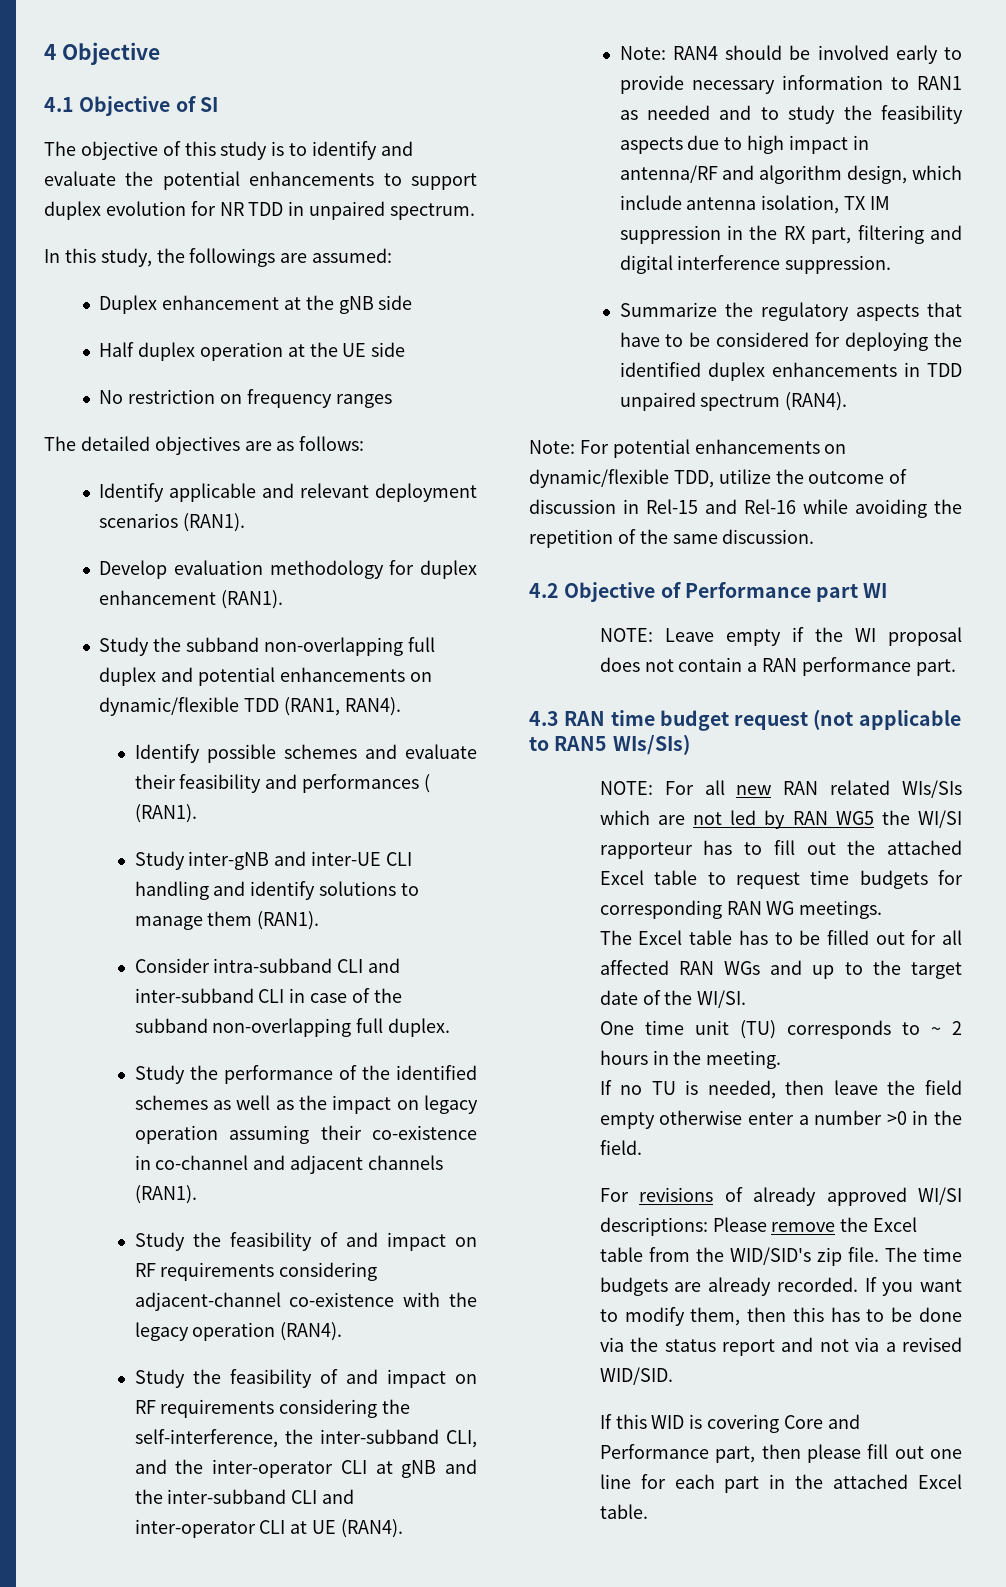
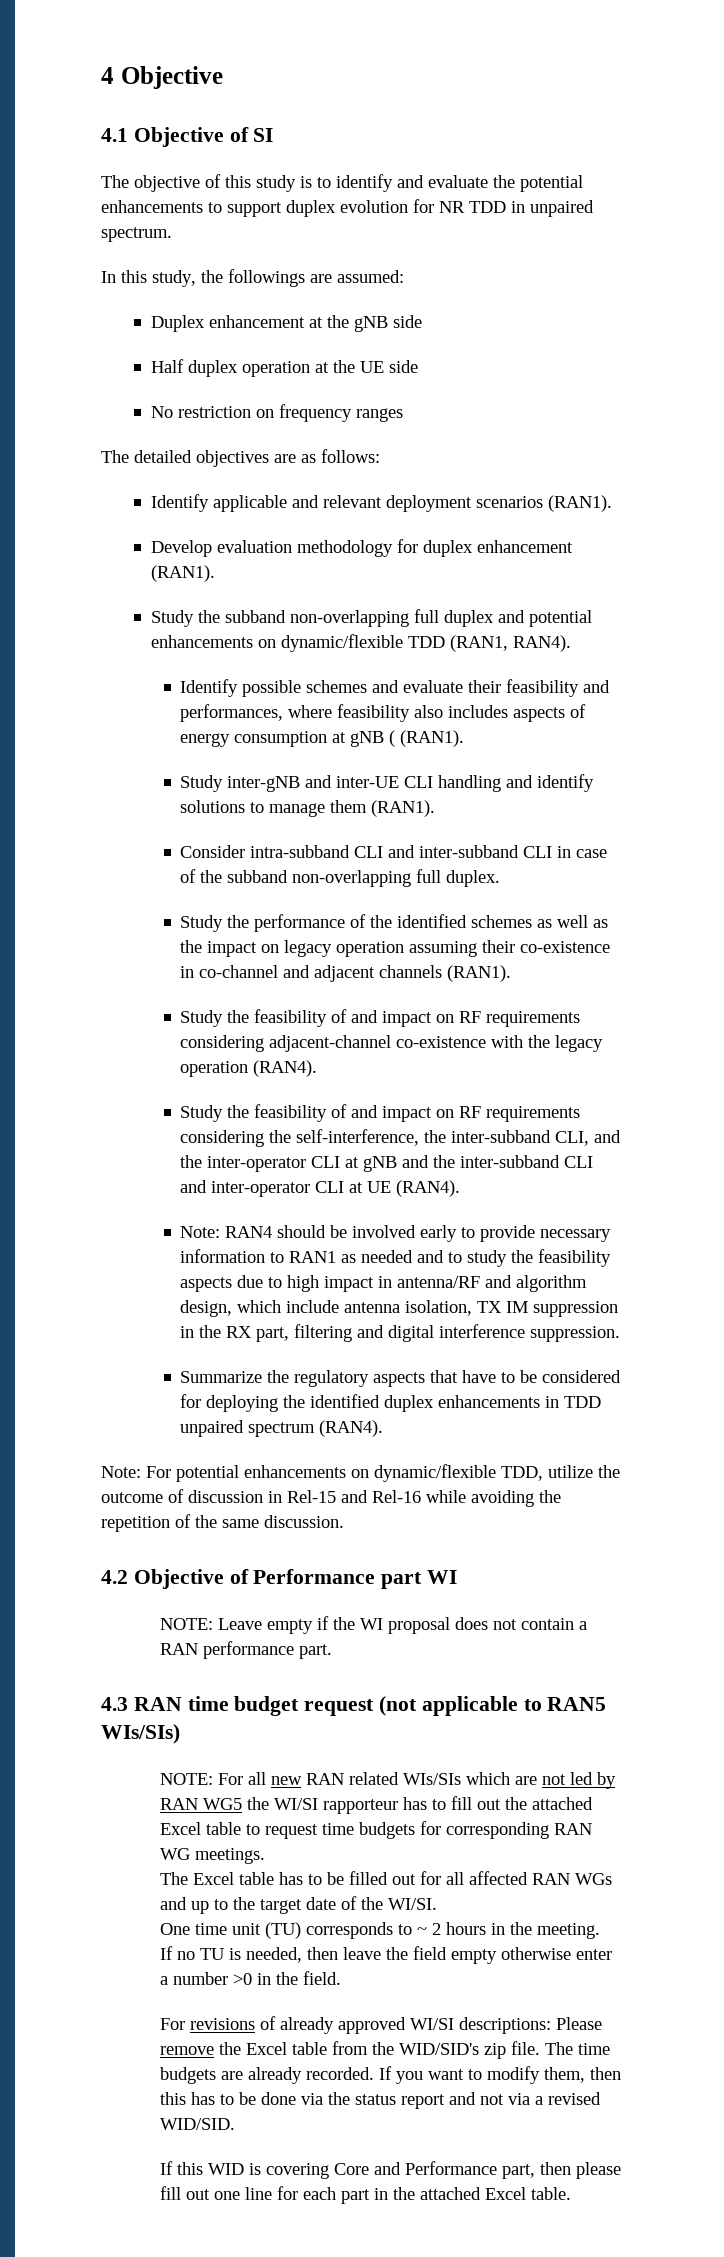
[302,774,420,793] performances -> [180,704,587,722] [180,731,385,747] performances, where feasibility also includes aspects of energy consumption at gNB

